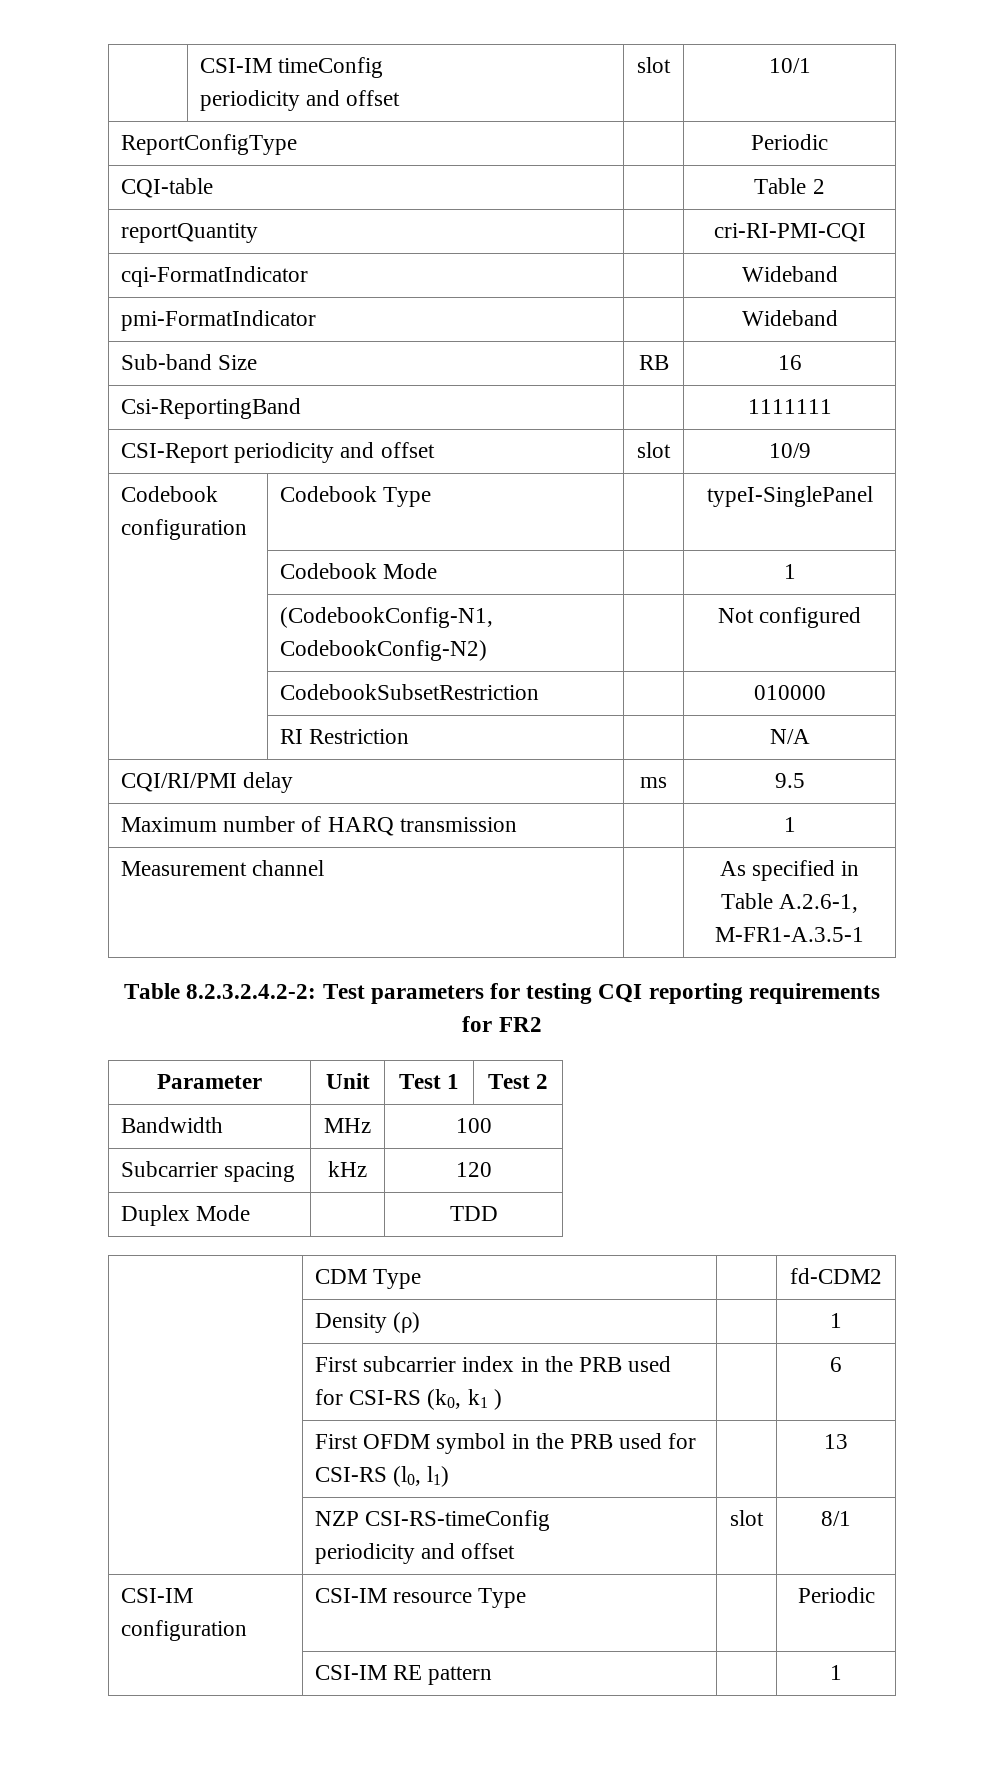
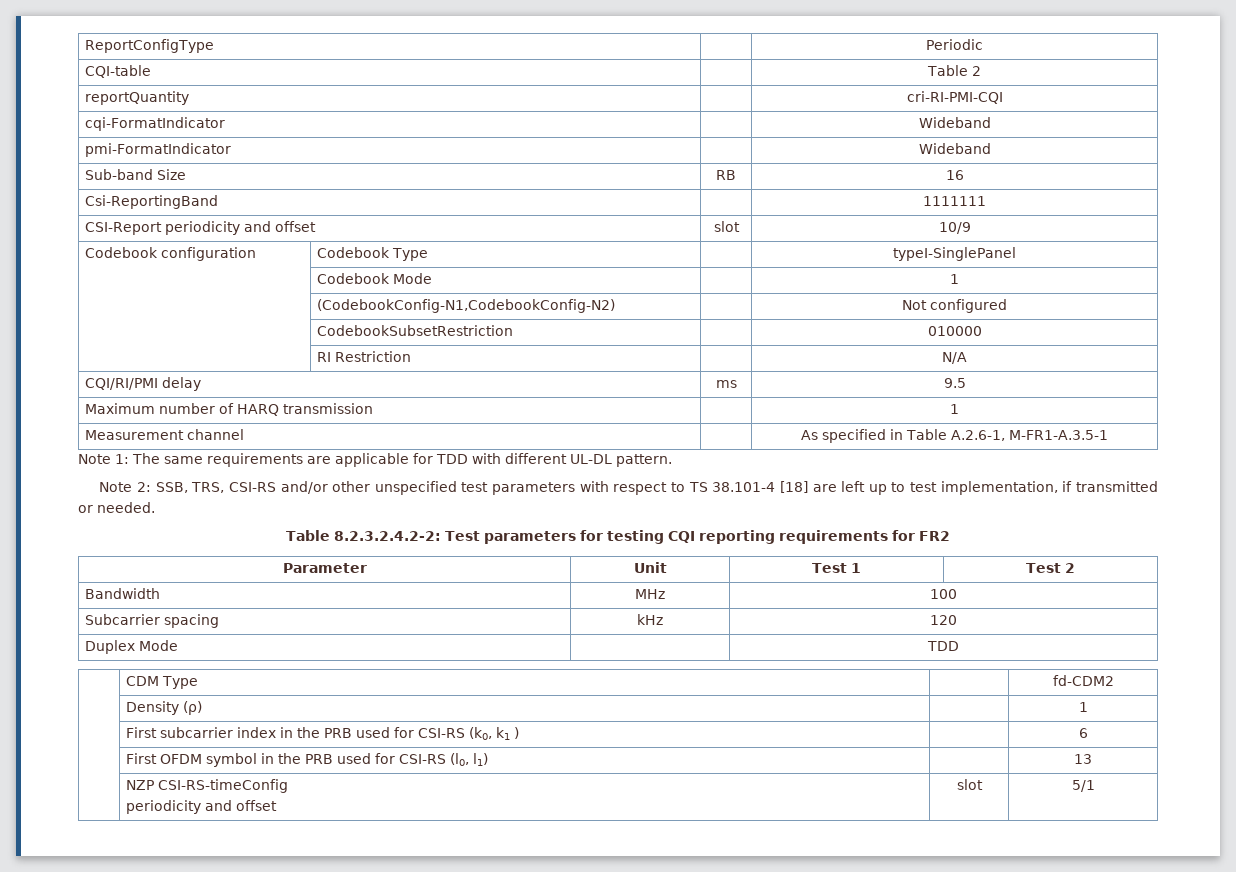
[199,57,384,78] [199,90,401,111] [637,57,671,73] [768,58,811,73] | CSI-IM timeConfig // periodicity and offset | slot | 10/1 // -> (85, 46) none
(864, 934) none -> [78,453,672,467] [99,481,1158,495] [78,502,155,513] // Note 1: The same requirements are applicable for TDD with different UL-DL pattern. // Note 2: SSB, TRS, CSI-RS and/or other unspecified test parameters with respect to TS 38.101-4 [18] are left up to test implementation, if transmitted or needed.
[821,1511,851,1526] [120,1588,193,1603] [120,1620,247,1641] [314,1588,527,1608] [797,1587,875,1603] [314,1665,493,1685] [830,1665,842,1680] 8/1 // CSI-IM configuration | CSI-IM resource Type | | Periodic // | CSI-IM RE pattern | | 1 -> [1071,780,1095,792] 5/1

